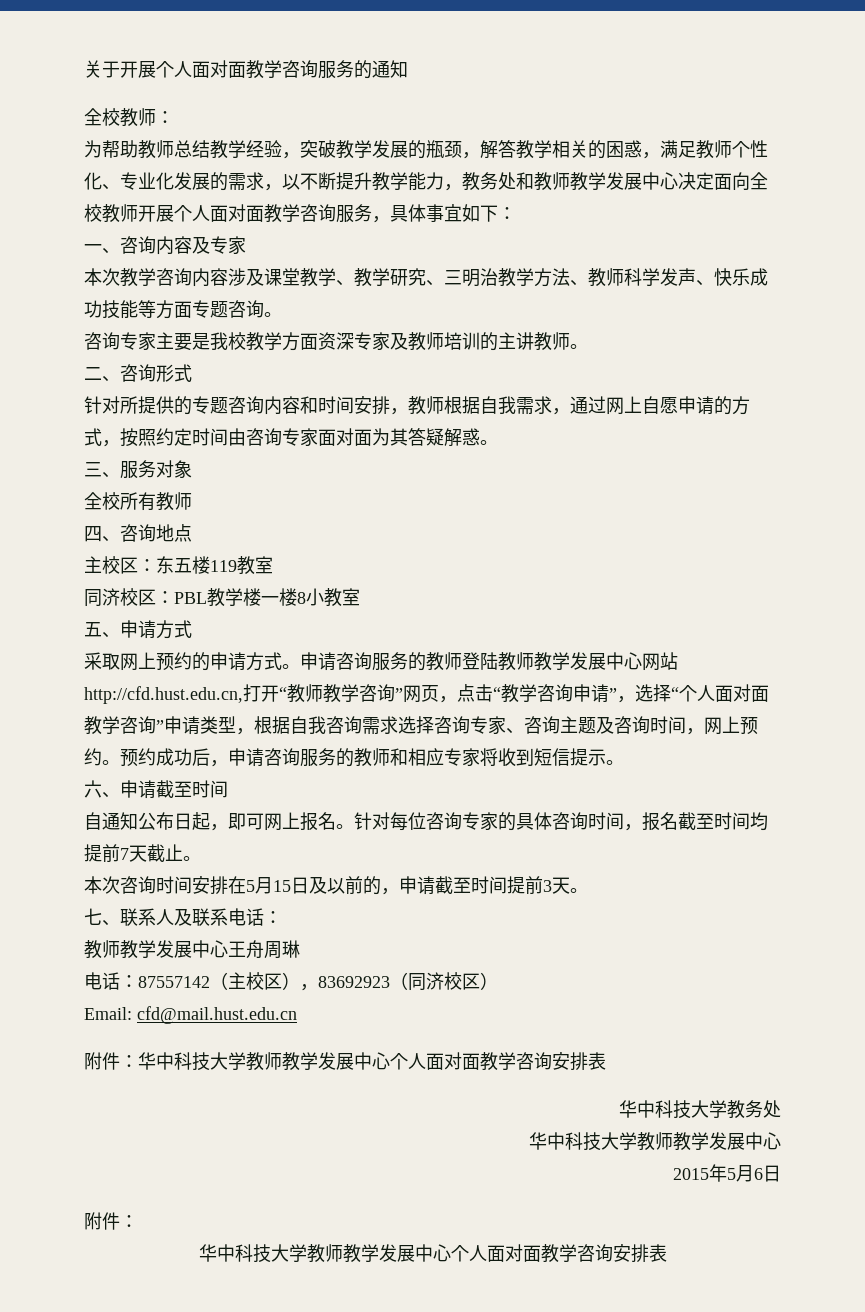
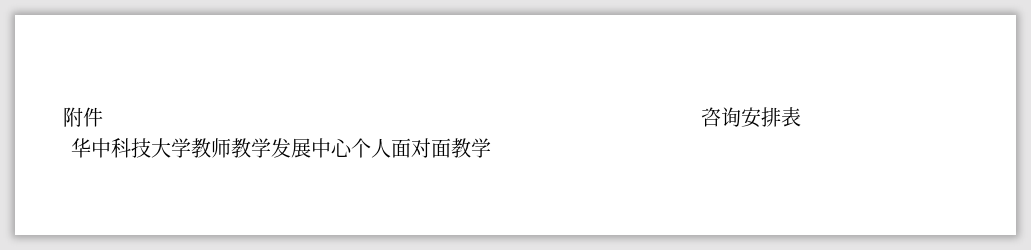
[84,60,408,79] [84,108,174,127] [84,140,768,159] [84,172,768,191] [84,204,516,223] [84,236,246,255] [84,268,768,287] [84,300,282,319] [84,332,588,351] [84,364,192,382] [84,396,750,415] [84,428,498,447] [84,460,192,479] [84,492,192,511] [84,524,192,542] [84,556,273,575] [84,588,360,607] [84,620,192,639] [84,652,678,671] [84,684,769,704] [84,716,758,735] [84,748,624,767] [84,780,228,799] [84,812,768,831] [84,844,201,862] [84,876,588,895] [84,908,282,926] [84,940,300,959] [84,972,498,991] [84,1006,297,1024] [84,1052,606,1071] [619,1100,781,1119] [529,1132,781,1151] [673,1164,781,1182] [84,1212,138,1230] 关于开展个人面对面教学咨询服务的通知 // 全校教师： // 为帮助教师总结教学经验，突破教学发展的瓶颈，解答教学相关的困惑，满足教师个性化、专业化发展的需求，以不断提升教学能力，教务处和教师教学发展中心决定面向全校教师开展个人面对面教学咨询服务，具体事宜如下： // 一、咨询内容及专家 // 本次教学咨询内容涉及课堂教学、教学研究、三明治教学方法、教师科学发声、快乐成功技能等方面专题咨询。 // 咨询专家主要是我校教学方面资深专家及教师培训的主讲教师。 // 二、咨询形式 // 针对所提供的专题咨询内容和时间安排，教师根据自我需求，通过网上自愿申请的方式，按照约定时间由咨询专家面对面为其答疑解惑。 // 三、服务对象 // 全校所有教师 // 四、咨询地点 // 主校区：东五楼119教室 // 同济校区：PBL教学楼一楼8小教室 // 五、申请方式 // 采取网上预约的申请方式。申请咨询服务的教师登陆教师教学发展中心网站http://cfd.hust.edu.cn,打开“教师教学咨询”网页，点击“教学咨询申请”，选择“个人面对面教学咨询”申请类型，根据自我咨询需求选择咨询专家、咨询主题及咨询时间，网上预约。预约成功后，申请咨询服务的教师和相应专家将收到短信提示。 // 六、申请截至时间 // 自通知公布日起，即可网上报名。针对每位咨询专家的具体咨询时间，报名截至时间均提前7天截止。 // 本次咨询时间安排在5月15日及以前的，申请截至时间提前3天。 // 七、联系人及联系电话： // 教师教学发展中心王舟周琳 // 电话：87557142（主校区），83692923（同济校区） // Email: cfd@mail.hust.edu.cn // 附件：华中科技大学教师教学发展中心个人面对面教学咨询安排表 // 华中科技大学教务处 // 华中科技大学教师教学发展中心 // 2015年5月6日 // 附件： -> [63,107,103,127] 附件

